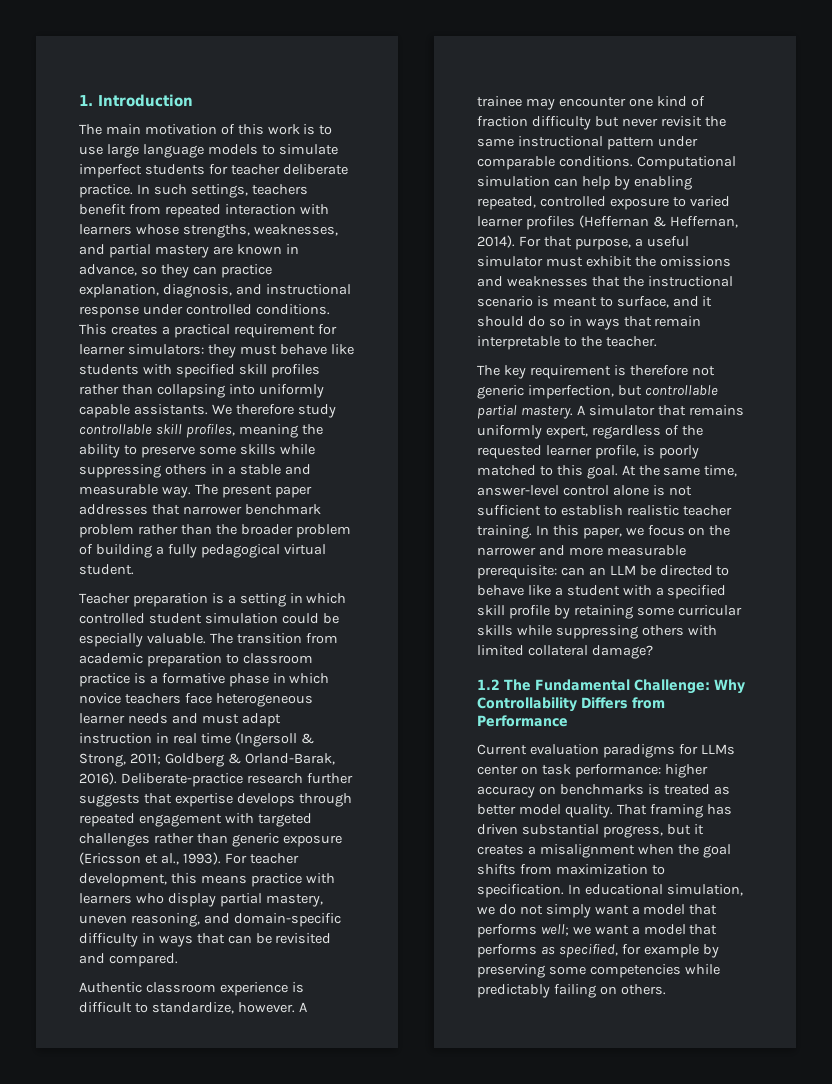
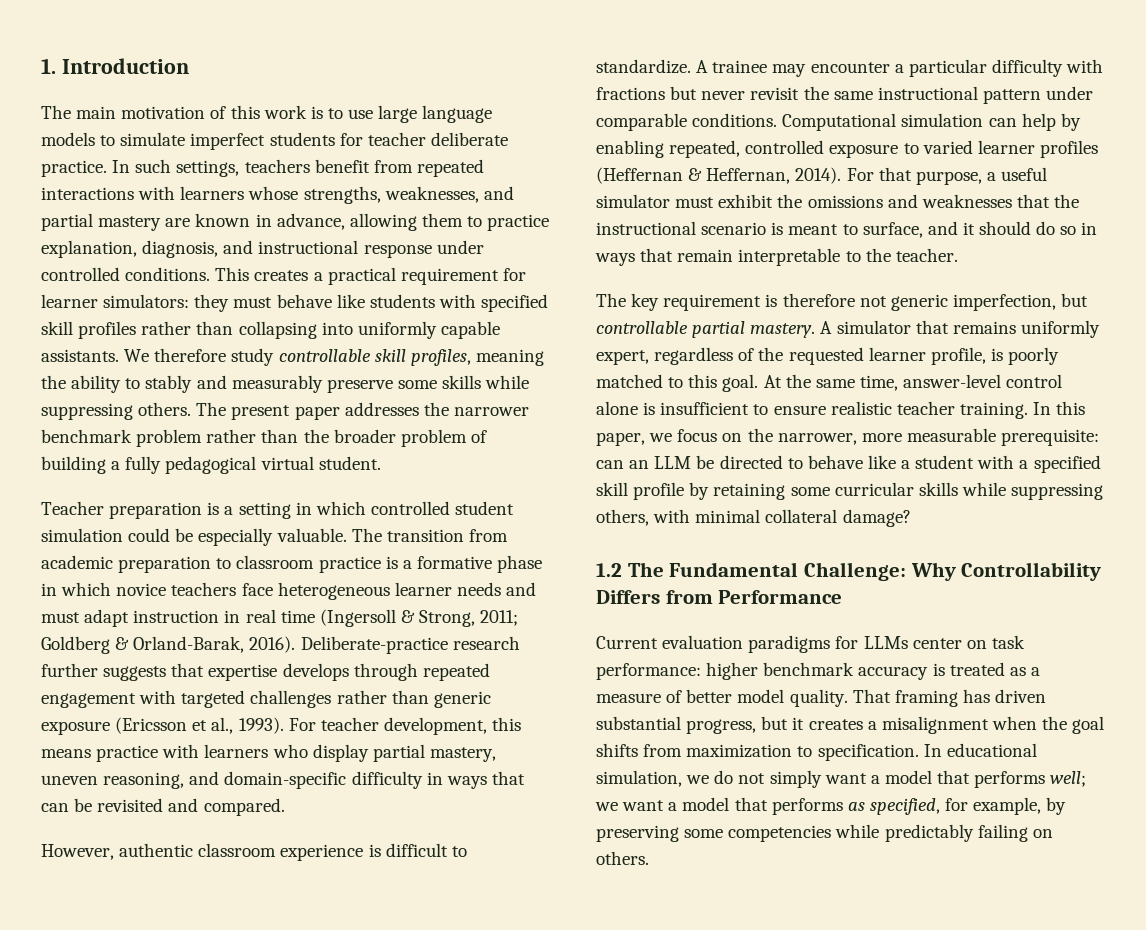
[224,204,296,215] interaction -> [41,187,134,200] interactions
[140,264,217,278] so they can -> [349,213,483,231] allowing them to
(137, 450) none -> [145,375,323,393] stably and measurably
[164,464,311,475] [79,484,191,498] others in a stable and measurable way. -> [138,402,192,416] others.
[151,504,180,515] that -> [423,402,449,416] the
[79,982,142,993] Authentic -> [41,843,194,860] However, authentic
[151,1002,295,1014] standardize, however. -> [596,59,691,74] standardize.
[628,96,705,107] [477,116,591,130] one kind of fraction difficulty -> [894,59,1104,77] [596,87,665,100] a particular difficulty with fractions
[668,486,692,496] [477,505,623,516] not sufficient to establish -> [660,402,826,415] insufficient to ensure
[477,545,565,556] narrower and -> [777,433,857,445] narrower,
[641,625,717,636] [477,645,524,656] others with limited -> [596,509,761,526] others, with minimal
[477,784,730,798] accuracy on benchmarks is treated as -> [763,662,1040,680] [596,690,683,703] benchmark accuracy is treated as a measure of
[643,944,699,958] example -> [973,797,1042,815] example,

